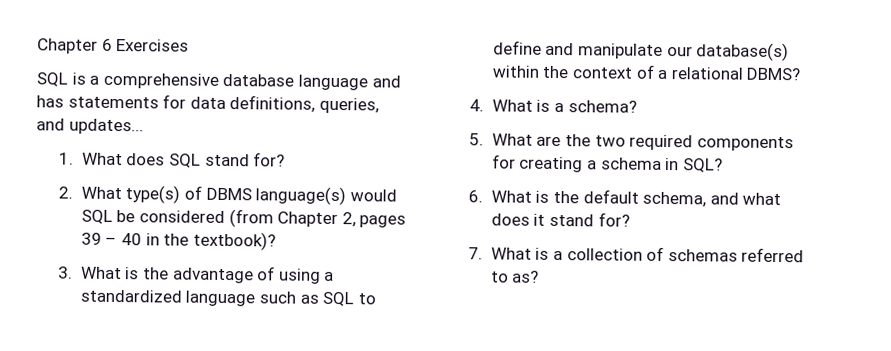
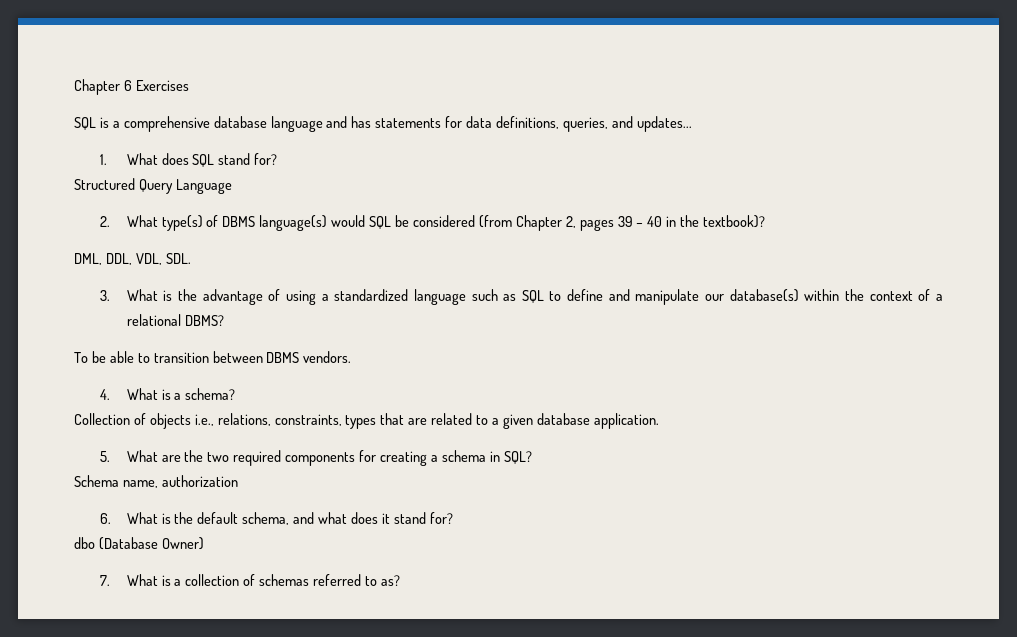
(286, 159) none -> [74,178,232,194] // Structured Query Language
(276, 241) none -> [74,253,191,265] // DML, DDL, VDL, SDL.
(801, 74) none -> [74,351,352,363] // To be able to transition between DBMS vendors.
(637, 106) none -> [74,413,659,429] // Collection of objects i.e., relations, constraints, types that are related to a given database application.
(723, 165) none -> [74,475,238,488] // Schema name, authorization
(630, 219) none -> [74,537,204,550] // dbo (Database Owner)

